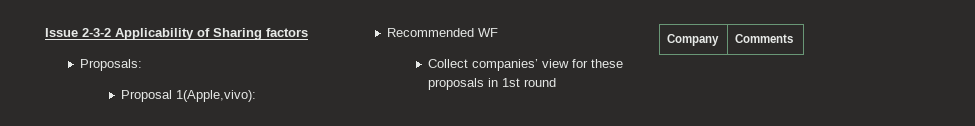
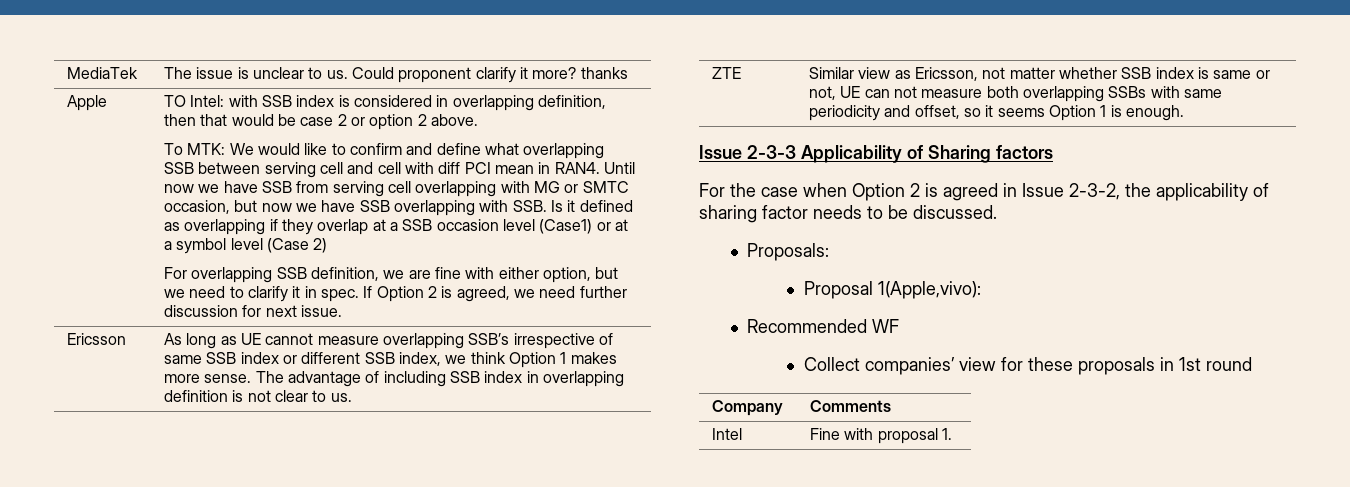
[45,28,308,40] Issue 2-3-2 Applicability of Sharing factors -> [67,67,139,79] [164,67,628,83] [67,95,108,111] [164,95,606,111] [164,114,478,130] [164,143,605,159] [164,162,635,178] [164,181,629,197] [164,200,633,216] [164,219,628,235] [164,238,328,254] [164,267,619,283] [164,286,627,302] [164,305,343,317] [67,333,127,345] [164,333,613,349] [164,352,617,368] [164,371,624,387] [164,390,352,402] [712,67,742,79] [809,67,1270,81] [809,86,1222,102] [809,105,1184,121] [699,145,1053,163] [699,183,1269,201] [699,205,997,223] MediaTek | The issue is unclear to us. Could proponent clarify it more? thanks // Apple | TO Intel: with SSB index is considered in overlapping definition, then that would be case 2 or option 2 above. // To MTK: We would like to confirm and define what overlapping SSB between serving cell and cell with diff PCI mean in RAN4. Until now we have SSB from serving cell overlapping with MG or SMTC occasion, but now we have SSB overlapping with SSB. Is it defined as overlapping if they overlap at a SSB occasion level (Case1) or at a symbol level (Case 2) // For overlapping SSB definition, we are fine with either option, but we need to clarify it in spec. If Option 2 is agreed, we need further discussion for next issue. // Ericsson | As long as UE cannot measure overlapping SSB’s irrespective of same SSB index or different SSB index, we think Option 1 makes more sense. The advantage of including SSB index in overlapping definition is not clear to us. // ZTE | Similar view as Ericsson, not matter whether SSB index is same or not, UE can not measure both overlapping SSBs with same periodicity and offset, so it seems Option 1 is enough. // Issue 2-3-3 Applicability of Sharing factors // For the case when Option 2 is agreed in Issue 2-3-2, the applicability of sharing factor needs to be discussed.
(794, 38) none -> [712,428,743,440] [810,428,953,444] // Intel | Fine with proposal 1.

